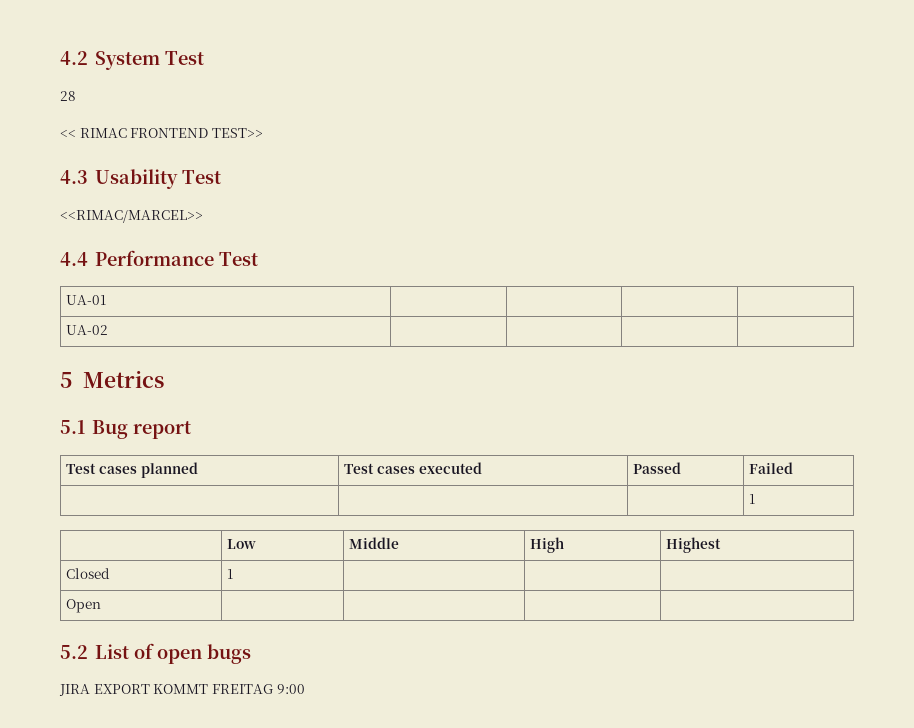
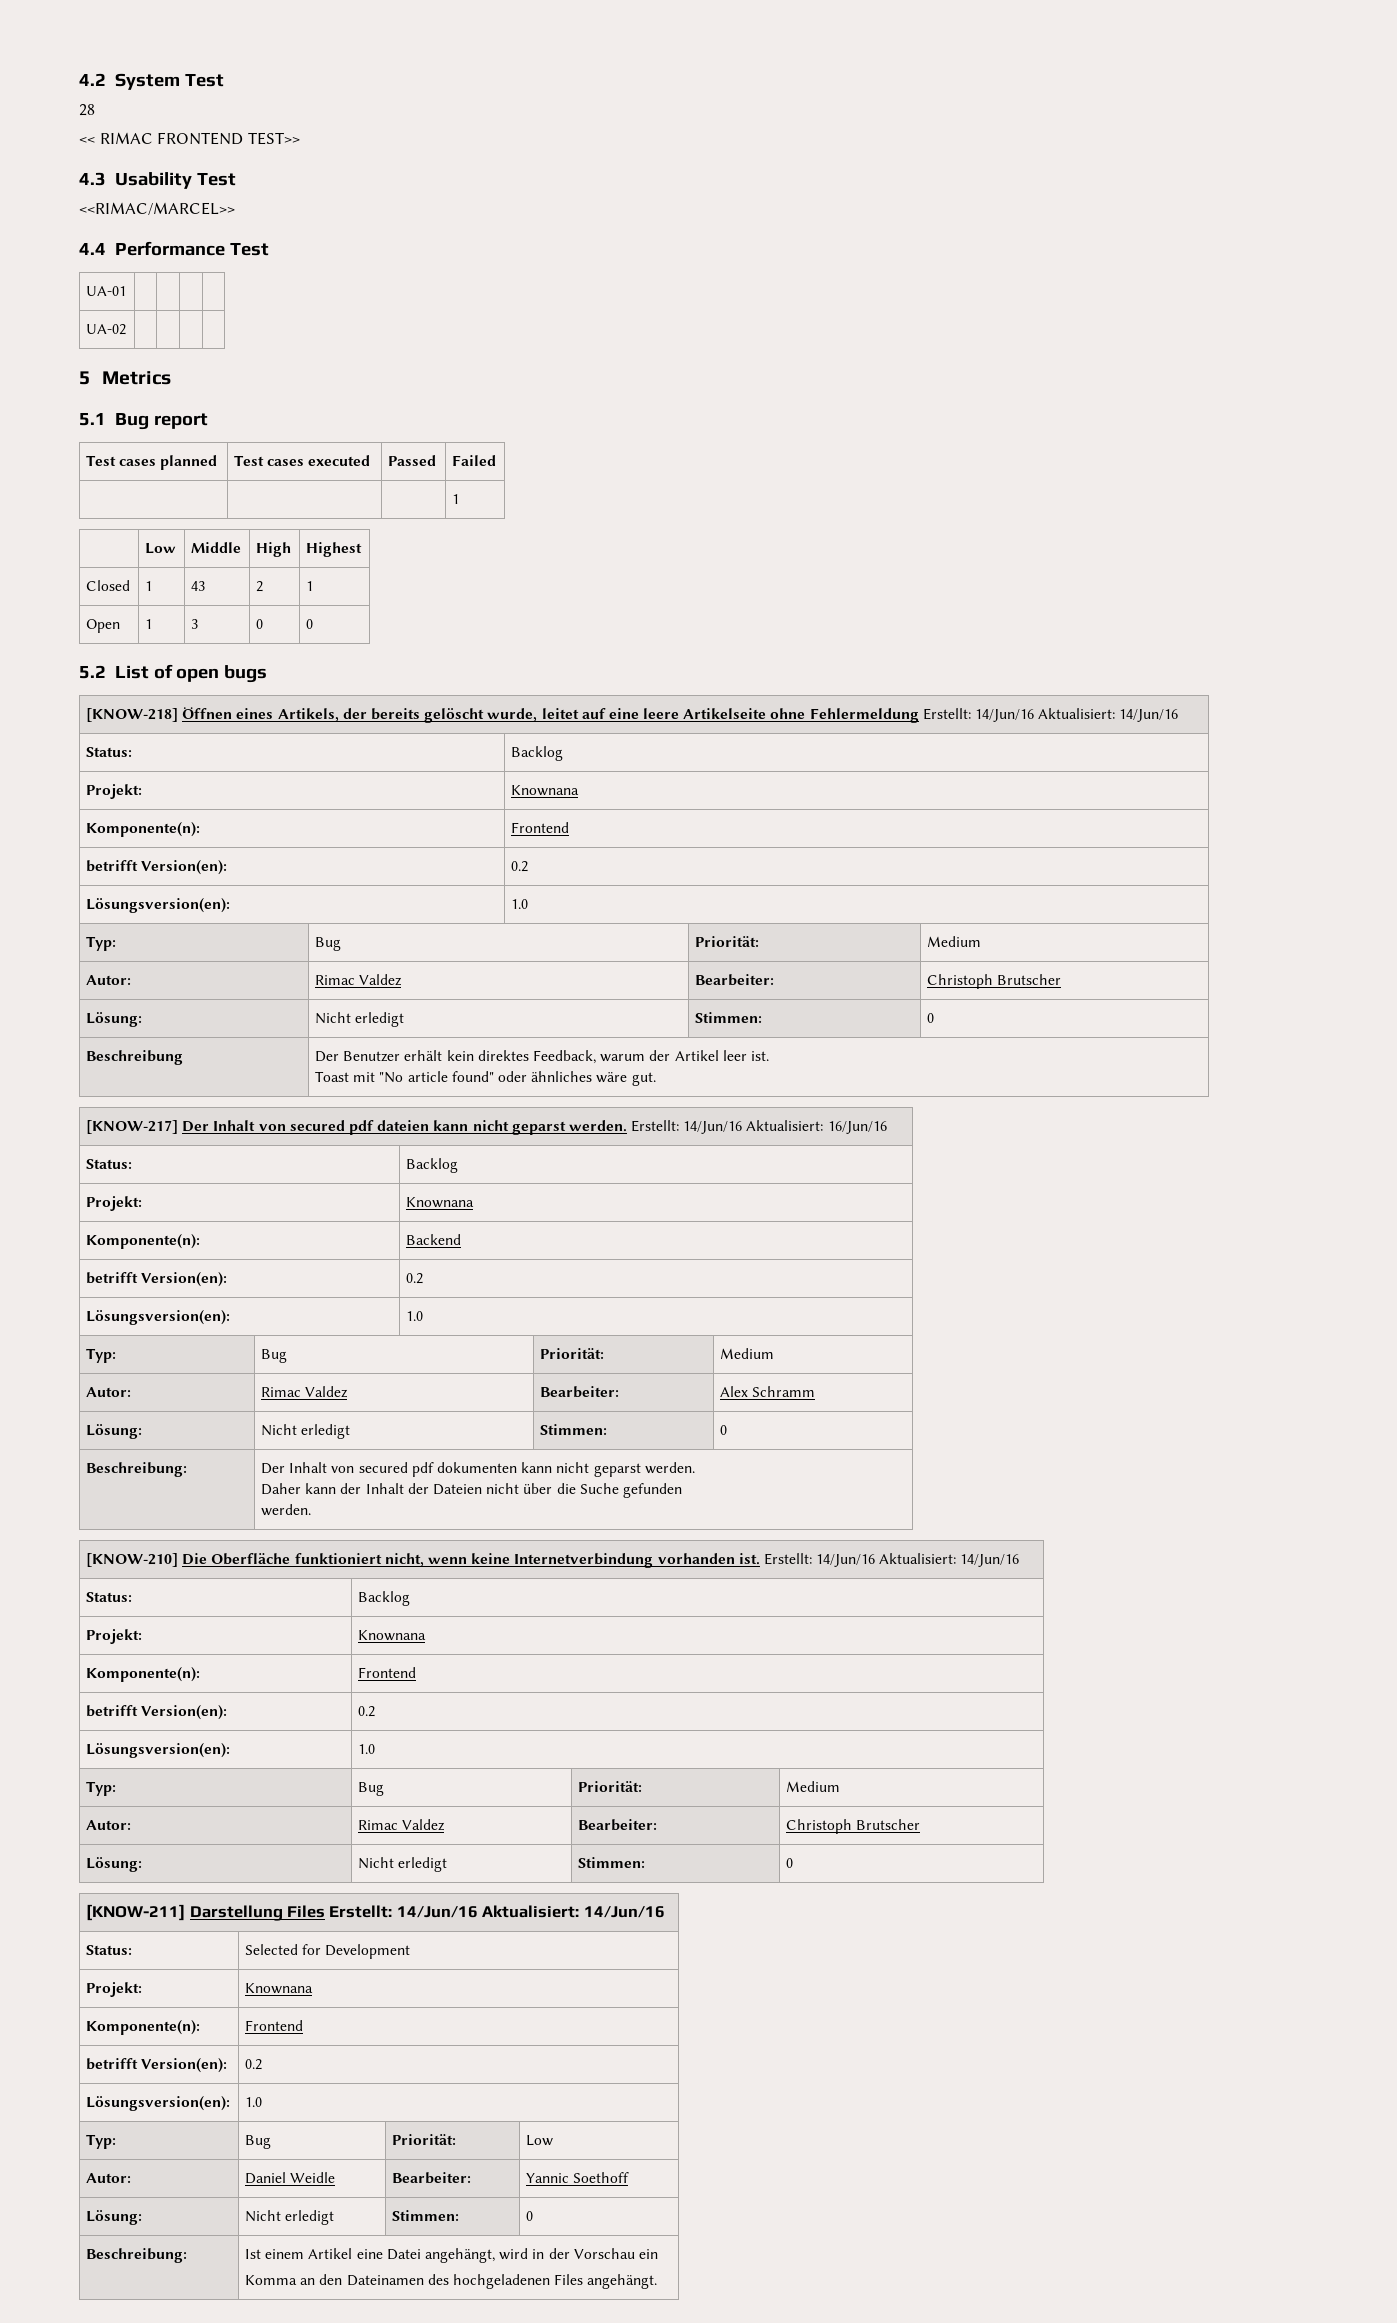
[66,599,102,613] | | // Open | | | | -> [191,581,206,591] [256,581,264,592] [306,581,314,591] [86,619,121,633] [145,619,153,629] [191,619,199,629] [256,619,264,629] [306,619,314,629] 43 | 2 | 1 // Open | 1 | 3 | 0 | 0
[59,684,305,696] // JIRA EXPORT KOMMT FREITAG 9:00 -> [86,707,1179,723] [86,747,133,757] [511,746,564,761] [86,784,143,799] [511,785,580,796] [86,822,201,837] [511,822,570,833] [86,860,228,875] [511,861,529,872] [86,898,231,913] [511,899,529,909] [86,936,117,951] [315,937,342,951] [695,936,760,947] [927,936,982,947] [86,975,132,985] [315,974,403,986] [695,974,775,986] [927,974,1062,989] [86,1012,143,1027] [315,1012,405,1027] [695,1012,763,1023] [927,1013,935,1023] [86,1050,184,1065] [315,1050,769,1064] [315,1071,656,1086] [86,1120,887,1135] [86,1159,133,1169] [406,1158,459,1173] [86,1196,143,1211] [406,1197,475,1208] [86,1234,201,1249] [406,1234,462,1245] [86,1272,228,1287] [406,1273,424,1284] [86,1310,231,1325] [406,1311,424,1321] [86,1348,117,1363] [261,1349,288,1363] [540,1348,605,1359] [720,1348,775,1359] [86,1387,132,1397] [261,1386,349,1398] [540,1386,620,1398] [720,1386,816,1397] [86,1424,143,1439] [261,1424,351,1439] [540,1424,608,1435] [720,1425,728,1435] [86,1462,188,1477] [261,1462,695,1477] [261,1483,682,1498] [261,1504,312,1516] [86,1553,1020,1568] [86,1592,133,1602] [358,1591,411,1606] [86,1629,143,1644] [358,1630,427,1641] [86,1667,201,1682] [358,1667,417,1678] [86,1705,228,1720] [358,1706,376,1717] [86,1743,231,1758] [358,1744,376,1754] [86,1781,117,1796] [358,1782,385,1796] [578,1781,643,1792] [786,1781,841,1792] [86,1820,132,1830] [358,1819,446,1831] [578,1819,658,1831] [786,1819,921,1834] [86,1857,143,1872] [358,1857,448,1872] [578,1857,646,1868] [786,1858,794,1868] [86,1904,665,1921] [86,1945,133,1955] [245,1944,411,1959] [86,1982,143,1997] [245,1983,314,1994] [86,2020,201,2035] [245,2020,304,2031] [86,2058,228,2073] [245,2059,263,2070] [86,2096,231,2111] [245,2097,263,2107] [86,2134,117,2149] [245,2135,272,2149] [392,2134,457,2145] [526,2135,554,2146] [86,2173,132,2183] [245,2172,336,2184] [392,2172,472,2184] [526,2172,630,2183] [86,2210,143,2225] [245,2210,335,2225] [392,2210,460,2221] [526,2211,534,2221] [86,2248,188,2263] [245,2248,658,2263] [245,2274,658,2289] // [KNOW-218] Öffnen eines Artikels, der bereits gelöscht wurde, leitet auf eine leere Artikelseite ohne Fehlermeldung Erstellt: 14/Jun/16 Aktualisiert: 14/Jun/16 // Status: | Backlog // Projekt: | Knownana // Komponente(n): | Frontend // betrifft Version(en): | 0.2 // Lösungsversion(en): | 1.0 // Typ: | Bug | Priorität: | Medium // Autor: | Rimac Valdez | Bearbeiter: | Christoph Brutscher // Lösung: | Nicht erledigt | Stimmen: | 0 // Beschreibung | Der Benutzer erhält kein direktes Feedback, warum der Artikel leer ist. // Toast mit "No article found" oder ähnliches wäre gut. // [KNOW-217] Der Inhalt von secured pdf dateien kann nicht geparst werden. Erstellt: 14/Jun/16 Aktualisiert: 16/Jun/16 // Status: | Backlog // Projekt: | Knownana // Komponente(n): | Backend // betrifft Version(en): | 0.2 // Lösungsversion(en): | 1.0 // Typ: | Bug | Priorität: | Medium // Autor: | Rimac Valdez | Bearbeiter: | Alex Schramm // Lösung: | Nicht erledigt | Stimmen: | 0 // Beschreibung: | Der Inhalt von secured pdf dokumenten kann nicht geparst werden. // Daher kann der Inhalt der Dateien nicht über die Suche gefunden // werden. // [KNOW-210] Die Oberfläche funktioniert nicht, wenn keine Internetverbindung vorhanden ist. Erstellt: 14/Jun/16 Aktualisiert: 14/Jun/16 // Status: | Backlog // Projekt: | Knownana // Komponente(n): | Frontend // betrifft Version(en): | 0.2 // Lösungsversion(en): | 1.0 // Typ: | Bug | Priorität: | Medium // Autor: | Rimac Valdez | Bearbeiter: | Christoph Brutscher // Lösung: | Nicht erledigt | Stimmen: | 0 // [KNOW-211] Darstellung Files Erstellt: 14/Jun/16 Aktualisiert: 14/Jun/16 // Status: | Selected for Development // Projekt: | Knownana // Komponente(n): | Frontend // betrifft Version(en): | 0.2 // Lösungsversion(en): | 1.0 // Typ: | Bug | Priorität: | Low // Autor: | Daniel Weidle | Bearbeiter: | Yannic Soethoff // Lösung: | Nicht erledigt | Stimmen: | 0 // Beschreibung: | Ist einem Artikel eine Datei angehängt, wird in der Vorschau ein // Komma an den Dateinamen des hochgeladenen Files angehängt.

